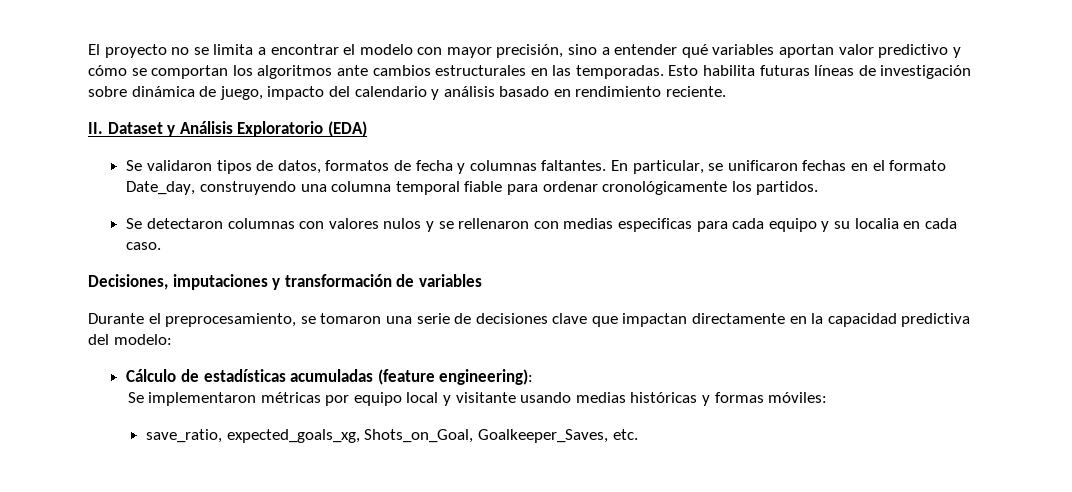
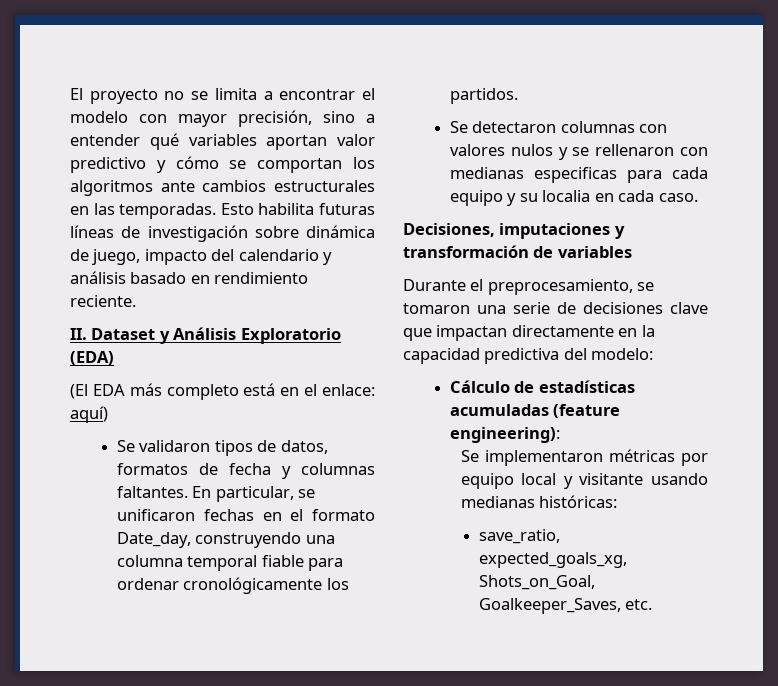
(367, 129) none -> [70,383,375,400] [70,406,108,423] // (El EDA más completo está en el enlace: aquí)
[563,218,614,229] medias -> [450,167,525,179] medianas
[575,392,828,406] medias históricas y formas móviles: -> [460,495,618,508] medianas históricas:

